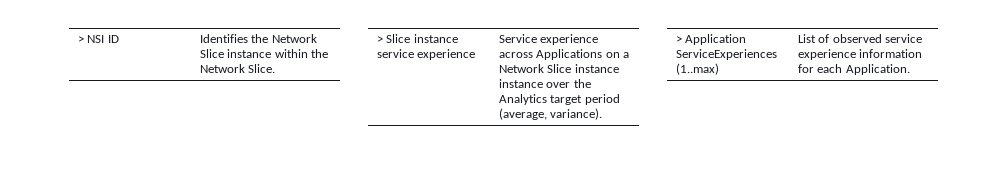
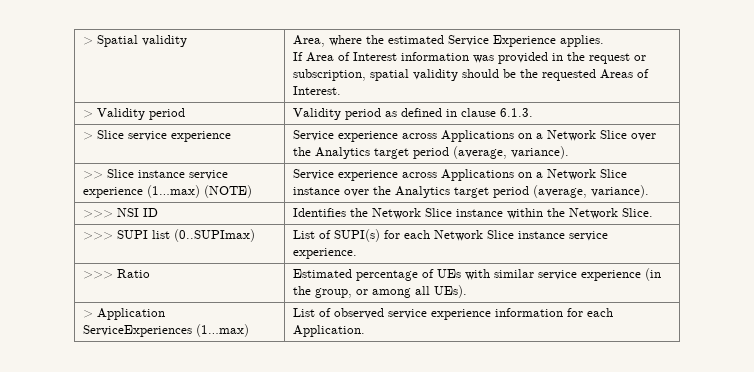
[77,36,84,43] > -> [82,35,187,47] [292,35,604,47] [292,52,646,64] [292,69,649,81] [292,86,341,95] [82,108,185,120] [292,108,533,120] [82,130,231,142] [292,130,656,142] [292,146,569,159] [82,169,228,180] [82,185,252,198] [292,169,627,181] [292,185,649,198] [82,210,113,218] > Spatial validity | Area, where the estimated Service Experience applies. // If Area of Interest information was provided in the request or subscription, spatial validity should be the requested Areas of Interest. // > Validity period | Validity period as defined in clause 6.1.3. // > Slice service experience | Service experience across Applications on a Network Slice over the Analytics target period (average, variance). // >> Slice instance service experience (1…max) (NOTE) | Service experience across Applications on a Network Slice instance over the Analytics target period (average, variance). // >>>
[376,34,458,43] [376,49,476,60] [498,34,599,45] [498,49,630,60] [498,64,619,73] [498,79,591,88] [498,94,620,105] [498,108,603,120] > Slice instance service experience | Service experience across Applications on a Network Slice instance instance over the Analytics target period (average, variance). -> [82,229,255,242] [292,229,608,242] [292,248,357,259] [82,269,150,279] [292,268,661,281] [292,285,467,298] >>> SUPI list (0..SUPImax) | List of SUPI(s) for each Network Slice instance service experience. // >>> Ratio | Estimated percentage of UEs with similar service experience (in the group, or among all UEs).
[675,63,719,75] (1..max) -> [195,324,249,337] (1…max)

